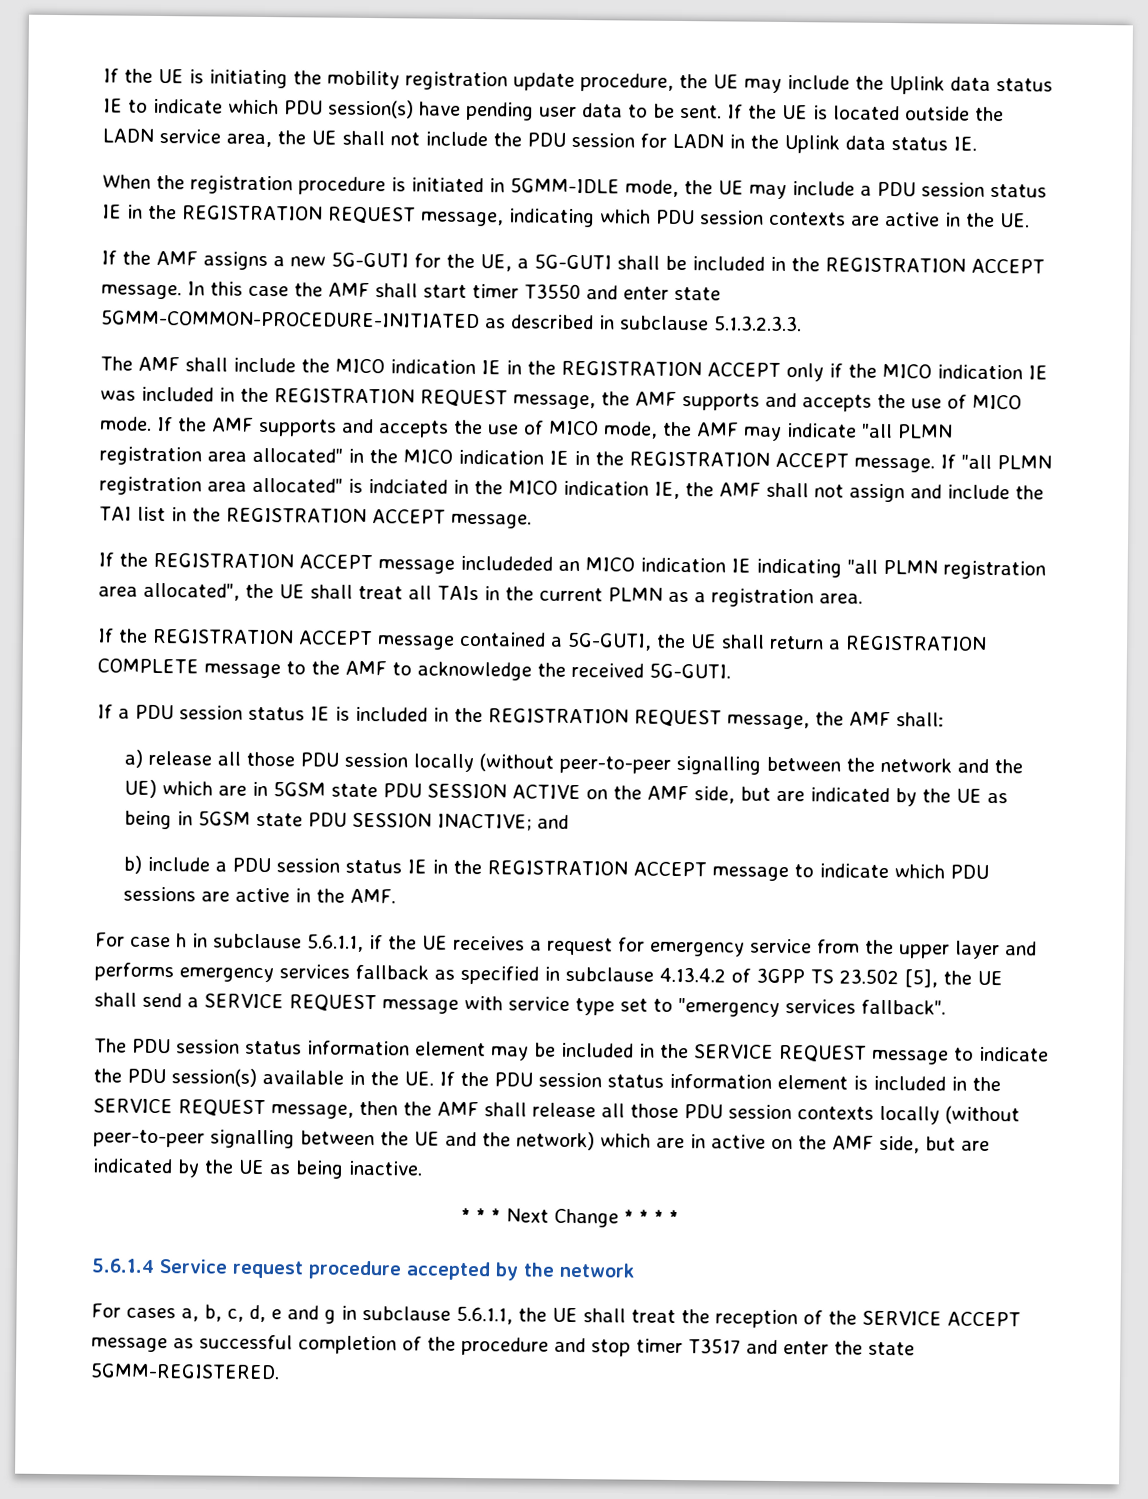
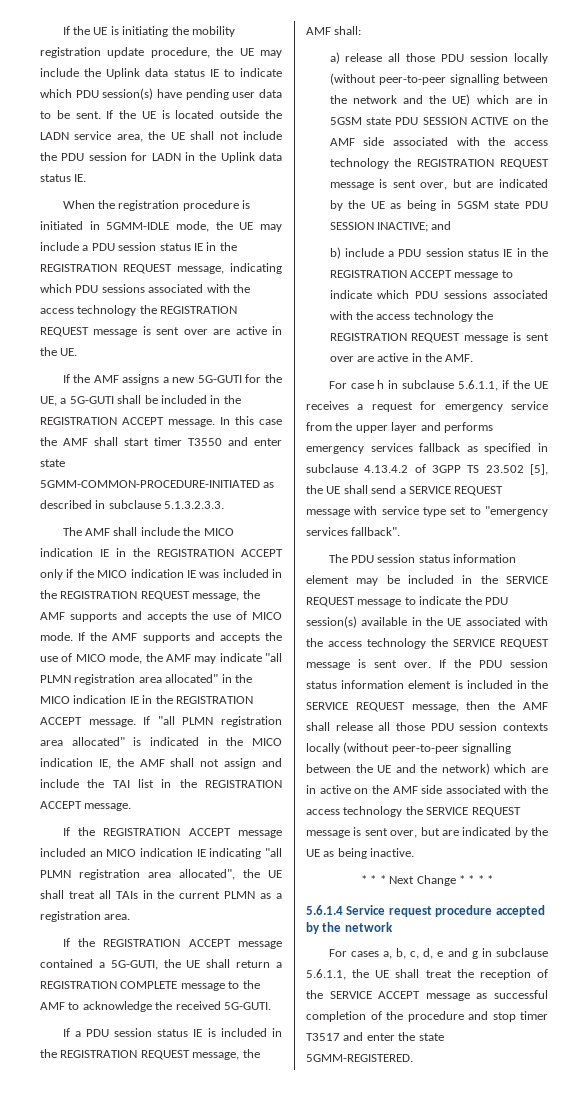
[699,210,846,226] session contexts -> [101,284,250,293] [40,305,238,316] [40,326,208,337] sessions associated with the access technology the REGISTRATION REQUEST message is sent over
[368,479,448,494] indciated -> [150,737,199,746] indicated
[459,555,553,571] includeded -> [40,848,86,857] included
[693,786,735,804] side, -> [363,137,548,146] [329,158,549,169] [329,179,448,190] side associated with the access technology the REGISTRATION REQUEST message is sent over,
(196, 894) none -> [493,290,548,299] [329,311,494,322] [329,332,549,343] [329,356,354,362] associated with the access technology the REGISTRATION REQUEST message is sent over
[404,1071,434,1086] UE. -> [447,617,548,626] [306,638,549,649] [306,659,431,670] UE associated with the access technology the SERVICE REQUEST message is sent over.
[879,1135,920,1154] side, -> [421,785,548,794] [306,806,521,817] [306,827,418,838] side associated with the access technology the SERVICE REQUEST message is sent over,

